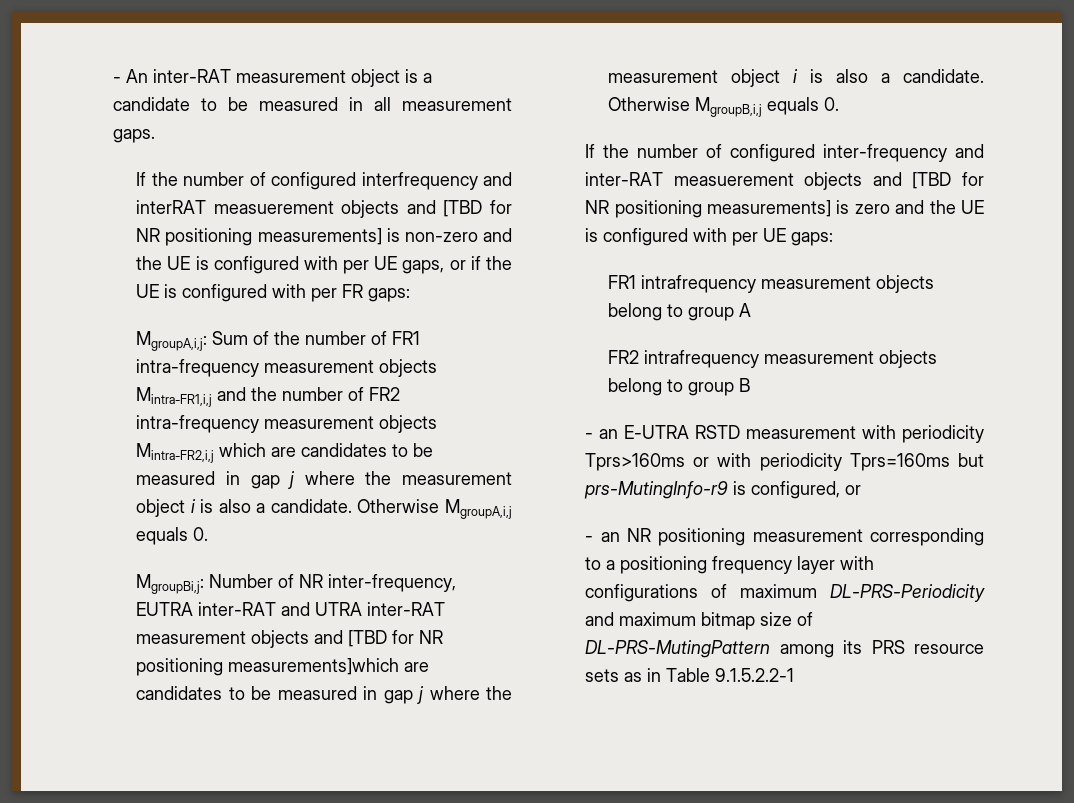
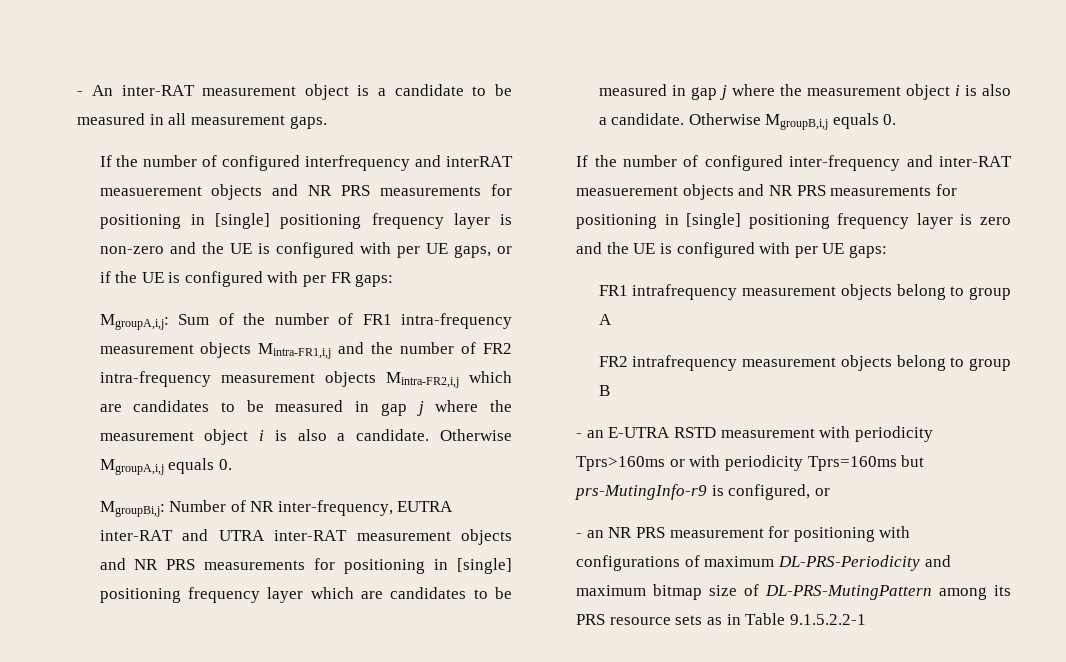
[443,200,512,217] [136,228,382,246] [TBD for NR positioning measurements] -> [308,184,512,196] [99,213,490,229] NR PRS measurements for positioning in [single] positioning frequency layer
[348,630,444,647] [136,658,400,676] [TBD for NR positioning measurements]which -> [134,558,512,574] [99,587,354,603] NR PRS measurements for positioning in [single] positioning frequency layer which
[912,172,984,189] [585,200,831,218] [TBD for NR positioning measurements] -> [769,184,957,196] [576,213,953,229] NR PRS measurements for positioning in [single] positioning frequency layer
[658,528,984,546] [585,556,836,574] positioning measurement corresponding to a positioning frequency layer -> [636,526,875,542] PRS measurement for positioning

